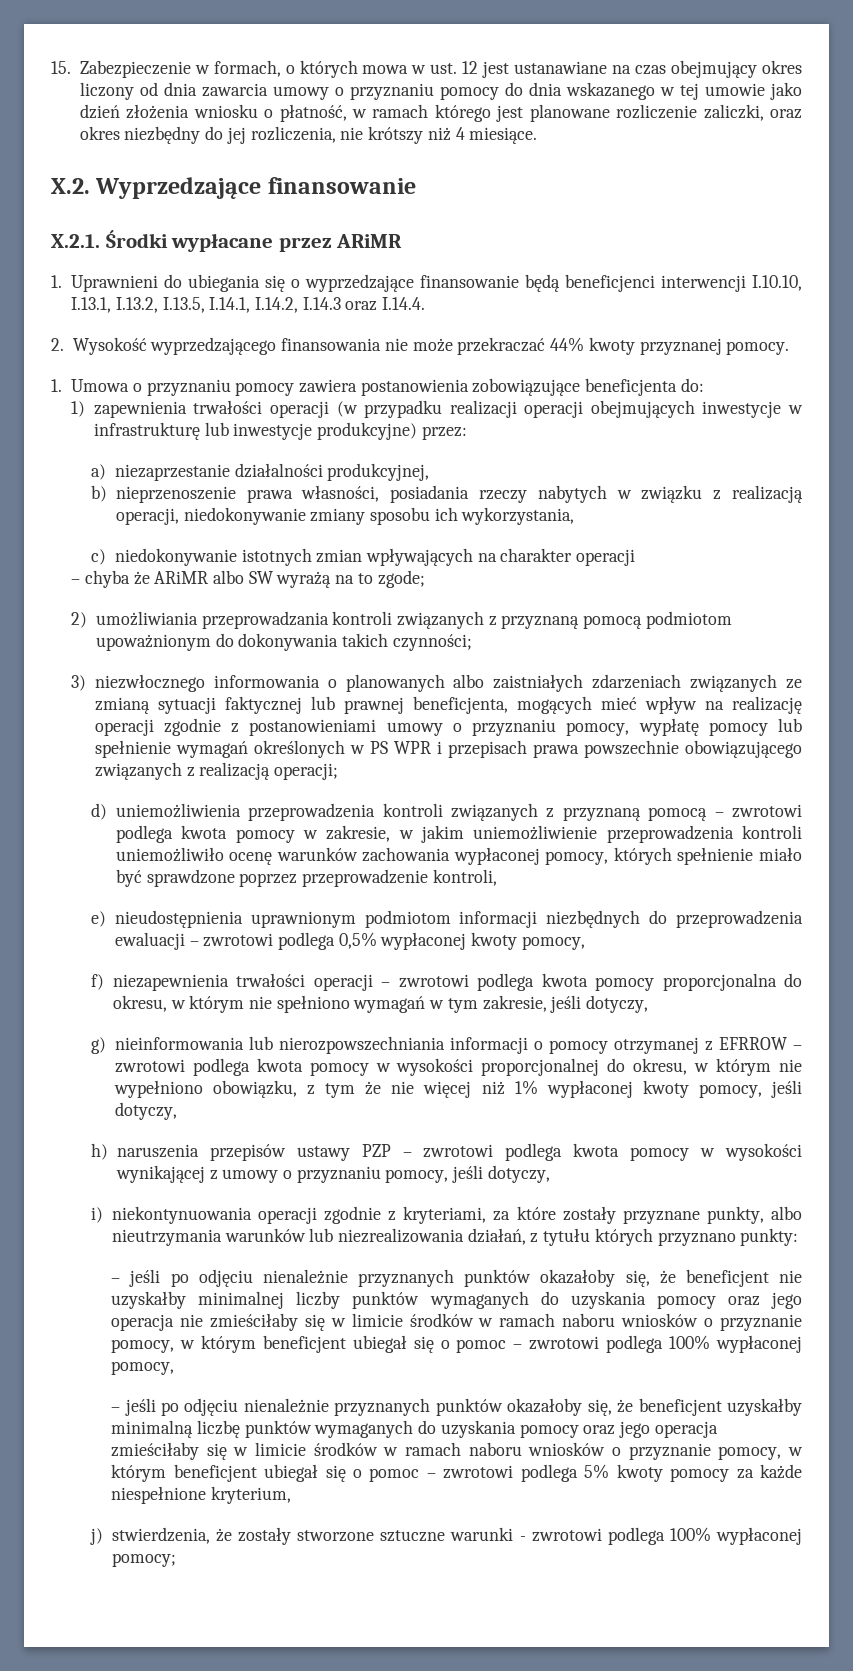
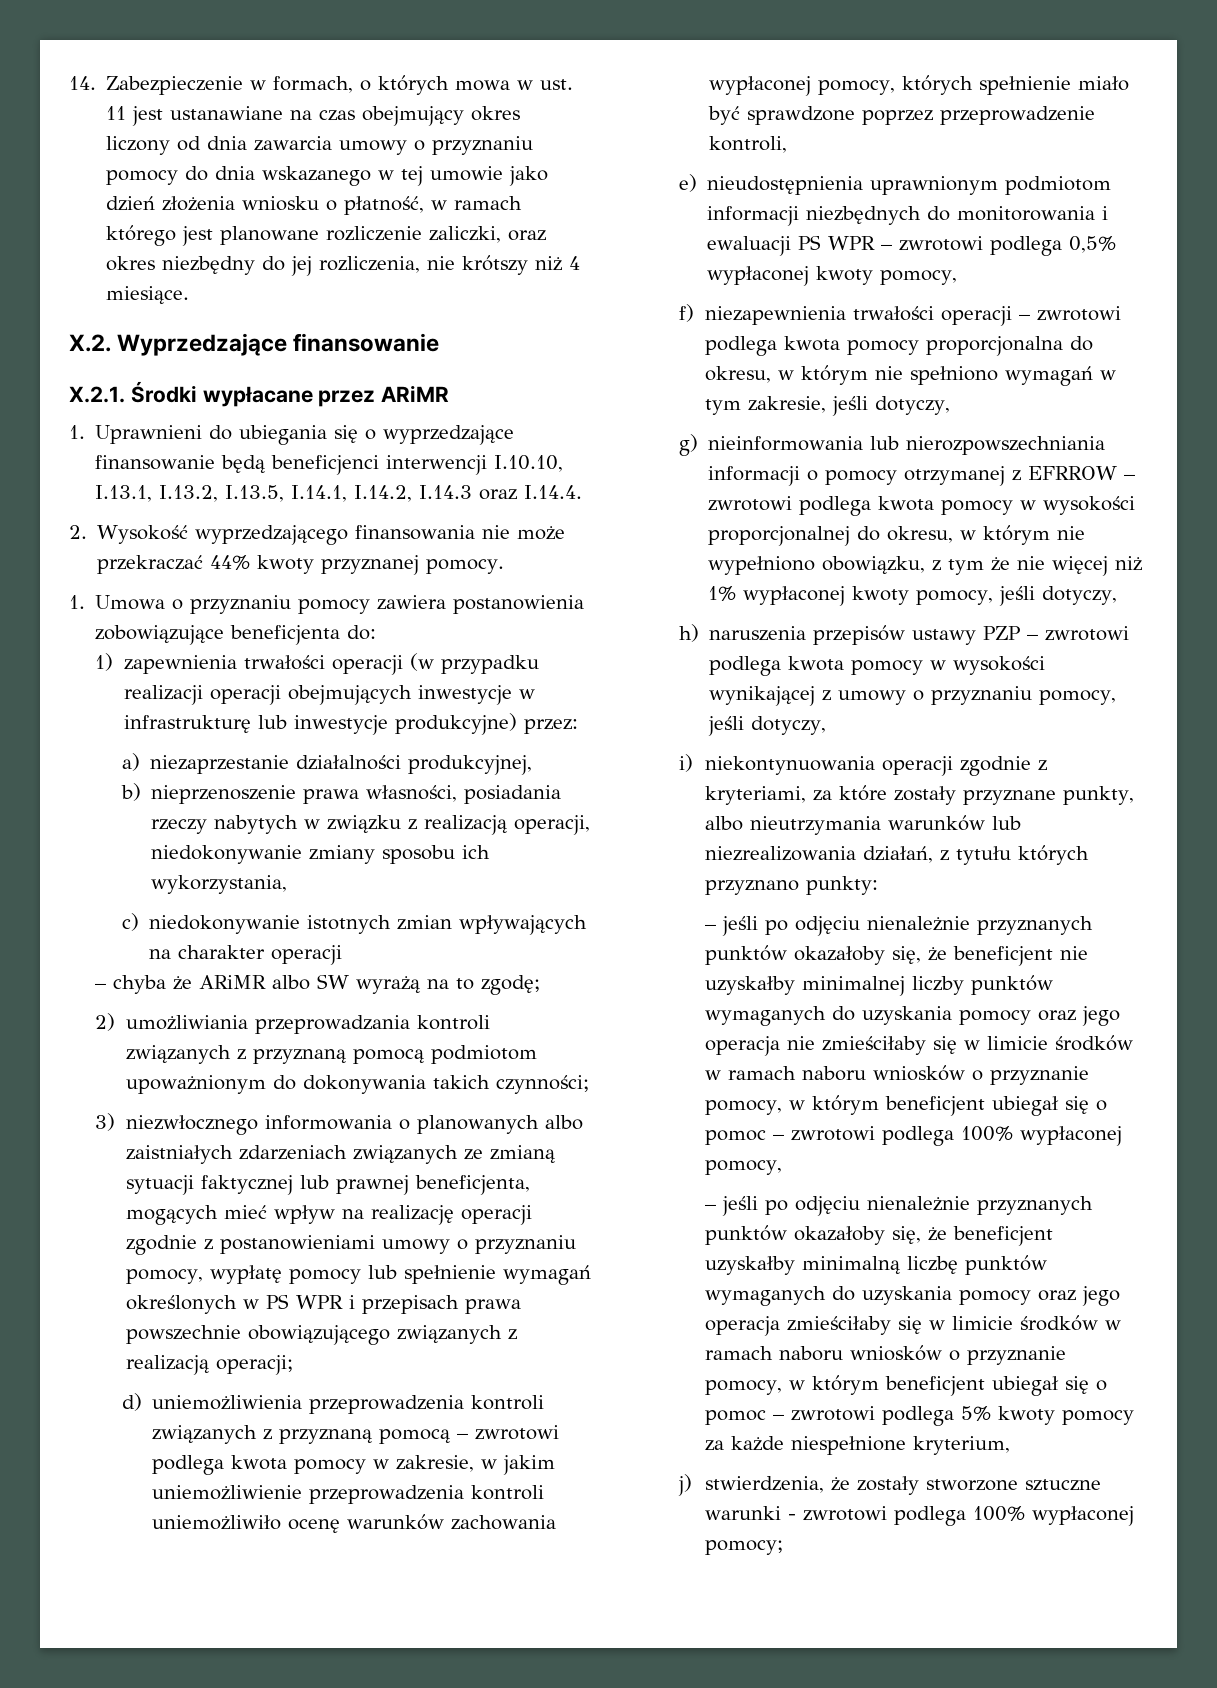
[51,61,71,74] 15. -> [69,76,96,90] 14.
[462,61,479,74] 12 -> [106,106,127,120] 11
[377,570,425,588] zgode; -> [481,975,541,995] zgodę;
[676,910,803,928] [114,932,185,950] przeprowadzenia ewaluacji -> [956,206,1108,221] [706,235,875,256] monitorowania i ewaluacji PS WPR

